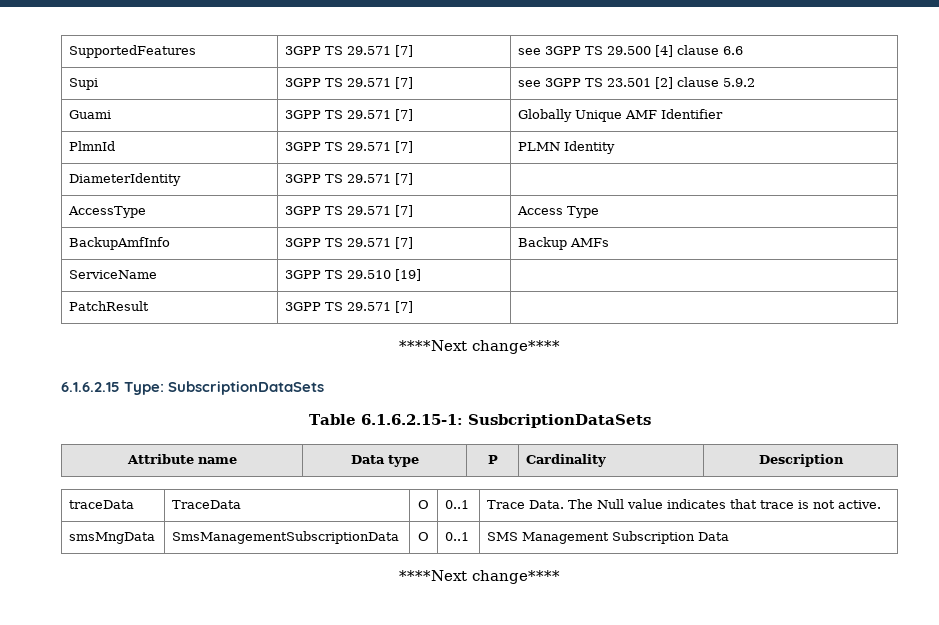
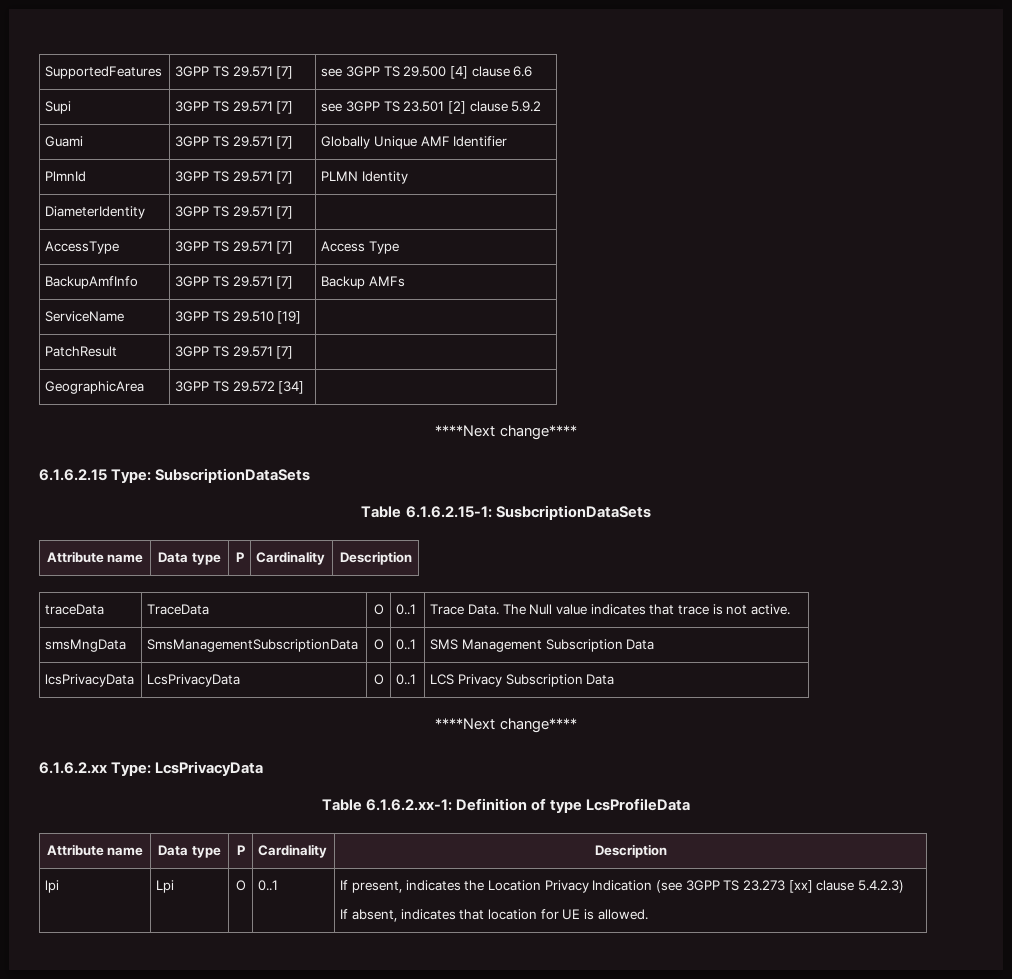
(414, 307) none -> [45,381,145,394] [175,381,305,394] // GeographicArea | 3GPP TS 29.572 [34] |
[399,570,560,584] // ****Next change**** -> [45,674,135,687] [147,674,241,687] [373,674,384,685] [396,674,417,685] [430,674,615,687] [435,718,577,733] [39,761,264,776] [321,798,691,813] [46,844,144,856] [158,845,221,858] [236,845,245,855] [258,844,328,858] [594,844,667,858] [45,880,60,893] [156,880,175,893] [235,880,246,891] [258,880,279,891] [340,880,904,893] [340,909,648,922] // lcsPrivacyData | LcsPrivacyData | O | 0..1 | LCS Privacy Subscription Data // ****Next change**** // 6.1.6.2.xx Type: LcsPrivacyData // Table 6.1.6.2.xx-1: Definition of type LcsProfileData // Attribute name | Data type | P | Cardinality | Description // lpi | Lpi | O | 0..1 | If present, indicates the Location Privacy Indication (see 3GPP TS 23.273 [xx] clause 5.4.2.3) // If absent, indicates that location for UE is allowed.

